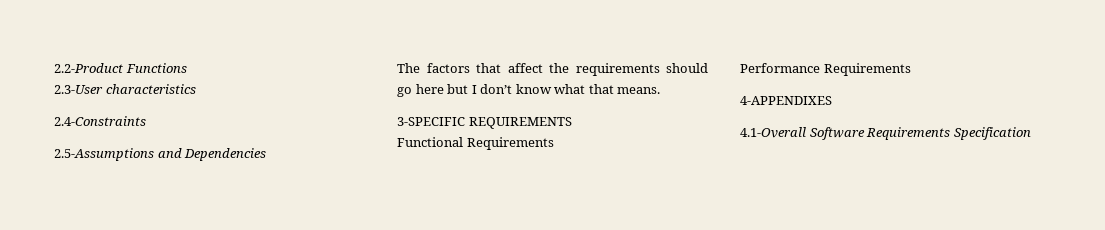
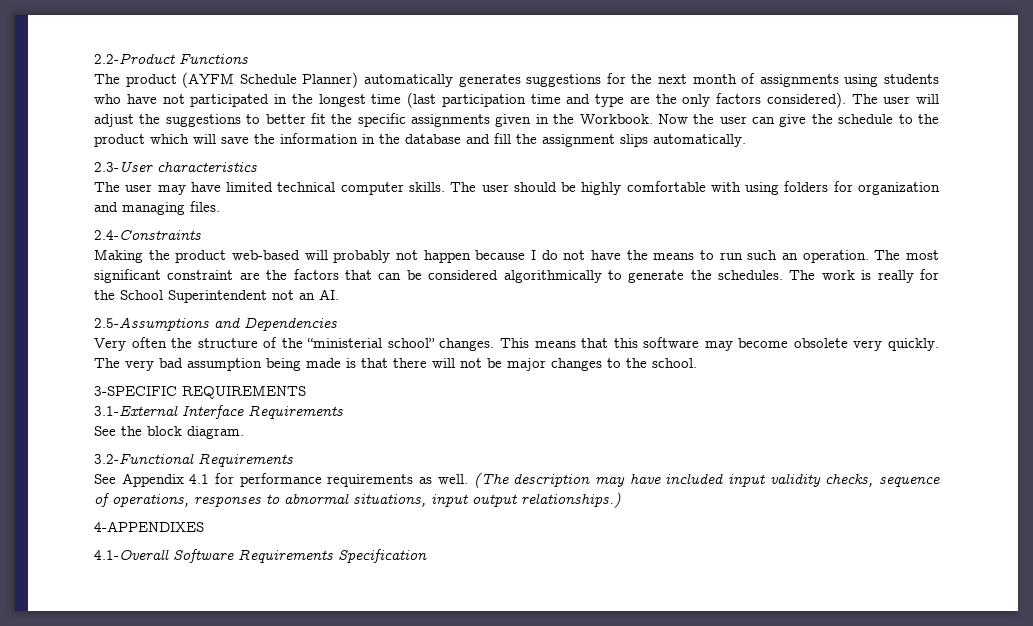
[54,84,196,94] [54,116,146,126] [54,148,267,161] [397,63,708,76] [397,84,661,97] 2.3-User characteristics // 2.4-Constraints // 2.5-Assumptions and Dependencies // The factors that affect the requirements should go here but I don’t know what that means. -> [94,72,940,88] [94,92,939,108] [94,113,940,127] [94,133,746,147] [94,161,257,172] [94,181,941,195] [94,201,220,215] [94,230,201,240] [94,249,939,263] [94,269,940,283] [94,289,339,303] [94,317,337,331] [94,337,939,351] [94,358,697,371] The product (AYFM Schedule Planner) automatically generates suggestions for the next month of assignments using students who have not participated in the longest time (last participation time and type are the only factors considered). The user will adjust the suggestions to better fit the specific assignments given in the Workbook. Now the user can give the schedule to the product which will save the information in the database and fill the assignment slips automatically. // 2.3-User characteristics // The user may have limited technical computer skills. The user should be highly comfortable with using folders for organization and managing files. // 2.4-Constraints // Making the product web-based will probably not happen because I do not have the means to run such an operation. The most significant constraint are the factors that can be considered algorithmically to generate the schedules. The work is really for the School Superintendent not an AI. // 2.5-Assumptions and Dependencies // Very often the structure of the “ministerial school” changes. This means that this software may become obsolete very quickly. The very bad assumption being made is that there will not be major changes to the school.
[397,137,554,150] [740,63,911,76] Functional Requirements // Performance Requirements -> [94,405,343,419] [94,426,244,439] [94,453,293,467] [94,472,940,488] [94,492,621,508] 3.1-External Interface Requirements // See the block diagram. // 3.2-Functional Requirements // See Appendix 4.1 for performance requirements as well. (The description may have included input validity checks, sequence of operations, responses to abnormal situations, input output relationships.)

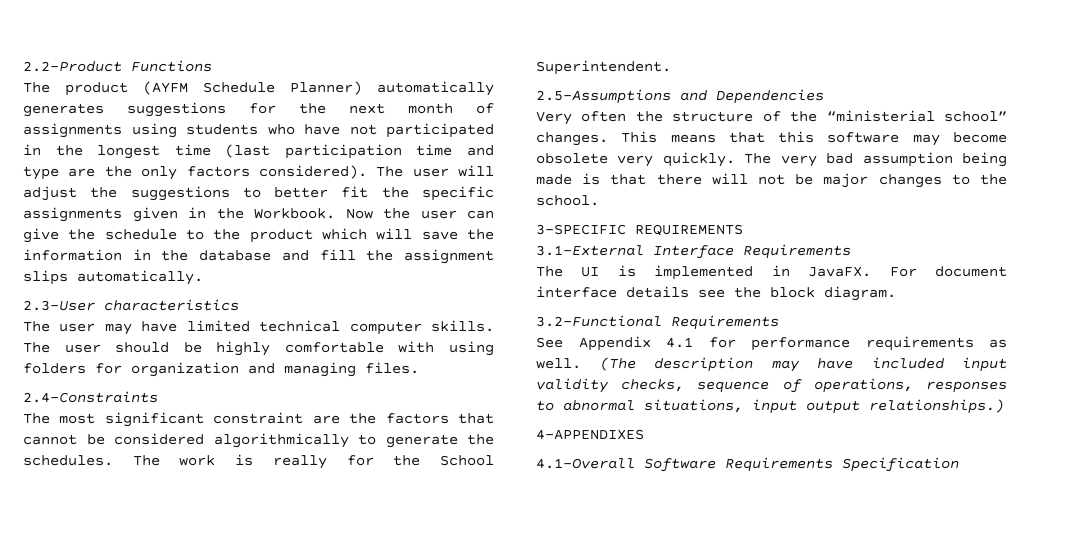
[94,249,869,263] Making the product web-based will probably not happen because I do not have the means to run such an operation. -> (158, 397) none
[378,273,402,280] can -> [23,434,77,445] cannot
[168,289,339,303] Superintendent not an AI. -> [536,60,671,75] Superintendent.
[94,426,116,436] See -> [536,265,1007,280] [536,286,725,298] The UI is implemented in JavaFX. For document interface details see

